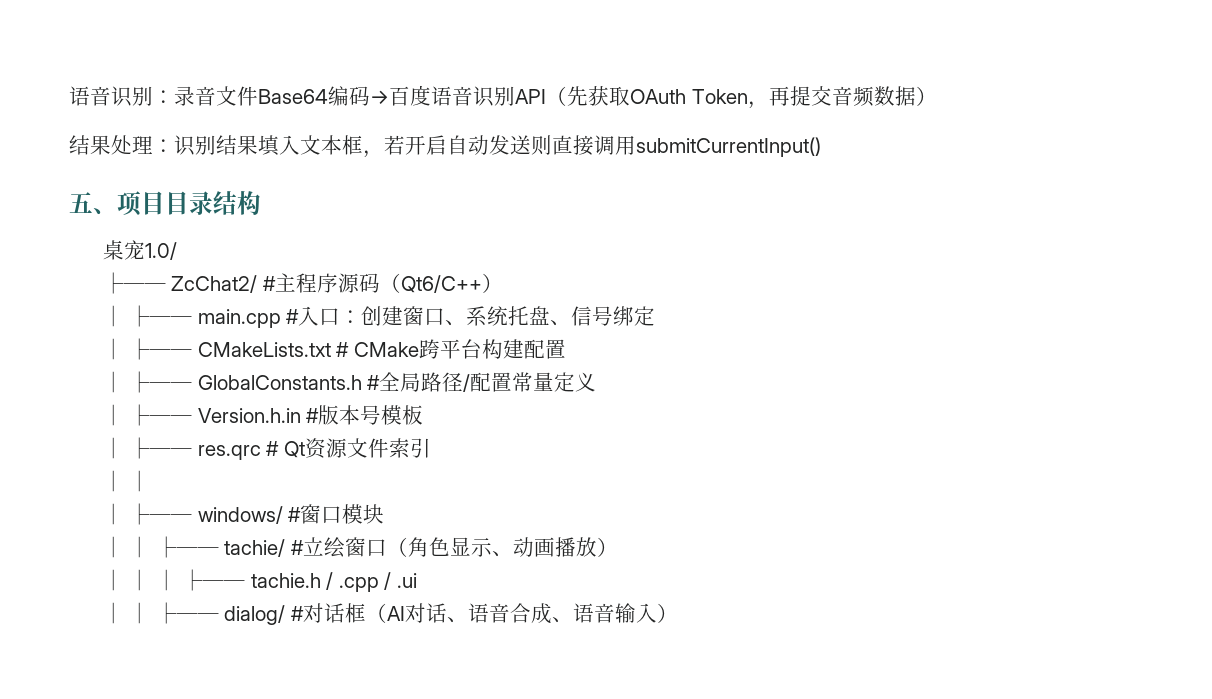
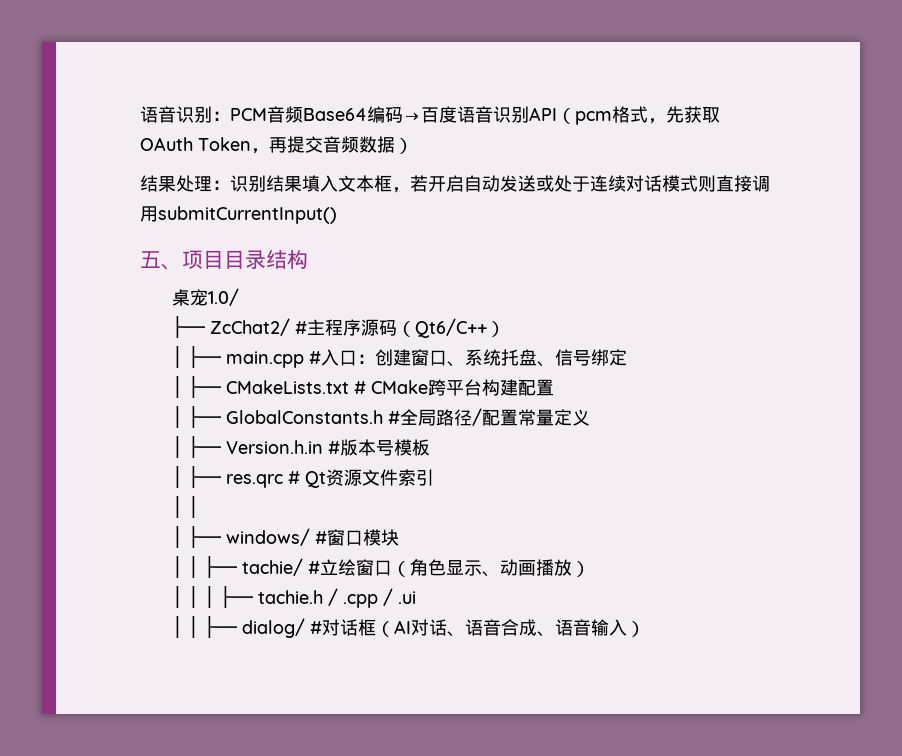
[174,86,258,106] 录音文件 -> [230,106,303,123] PCM音频
(567, 96) none -> [575,106,666,125] pcm格式，
(531, 145) none -> [536,175,698,192] 或处于连续对话模式

